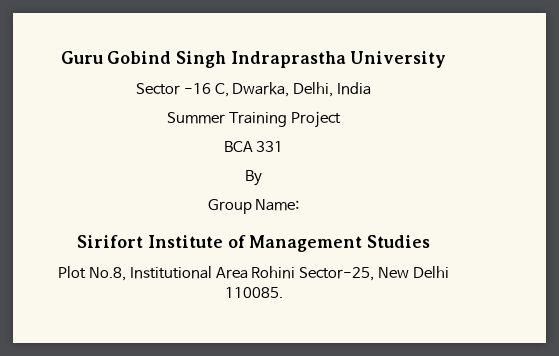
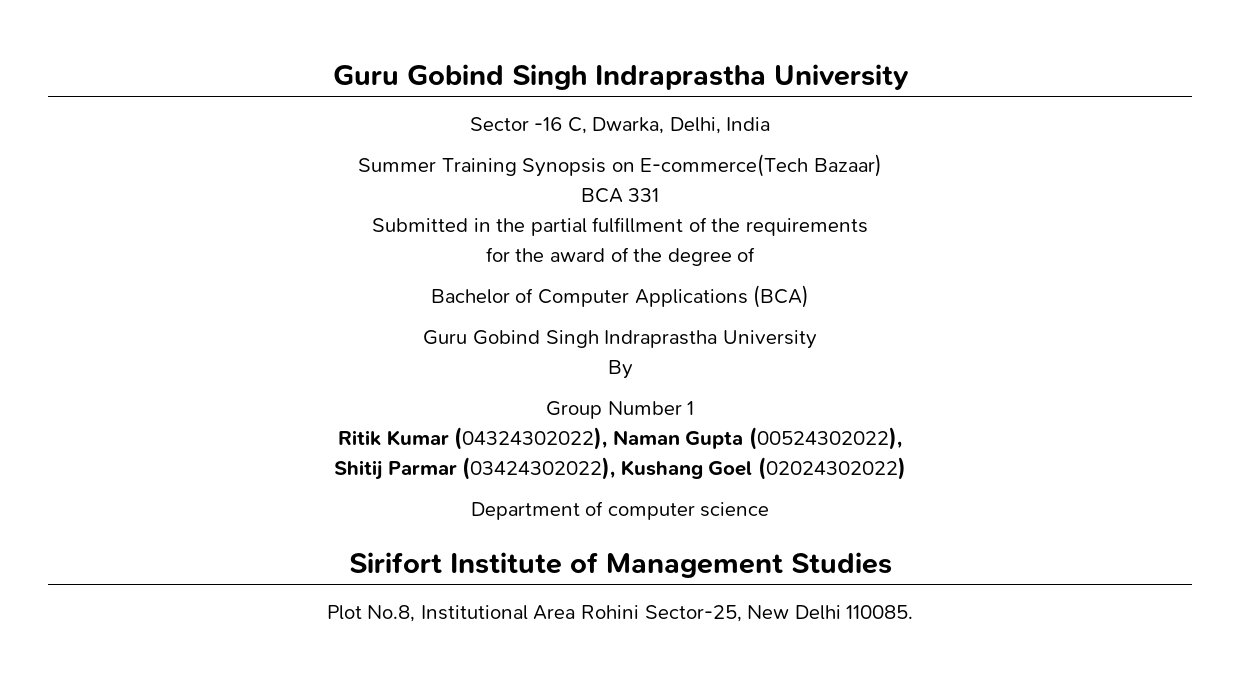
[290,111,341,128] [223,141,284,152] [245,170,262,186] [207,199,300,214] Project // BCA 331 // By // Group Name: -> [522,154,882,177] [580,188,660,203] [372,217,868,236] [485,247,756,266] [430,285,810,308] [423,330,817,349] [607,360,633,379] [545,401,695,419] [338,427,902,450] [334,457,906,480] [470,501,770,520] Synopsis on E-commerce(Tech Bazaar) // BCA 331 // Submitted in the partial fulfillment of the requirements // for the award of the degree of // Bachelor of Computer Applications (BCA) // Guru Gobind Singh Indraprastha University // By // Group Number 1 // Ritik Kumar (04324302022), Naman Gupta (00524302022), // Shitij Parmar (03424302022), Kushang Goel (02024302022) // Department of computer science

